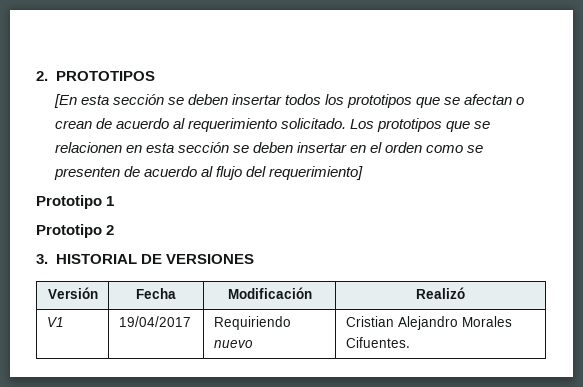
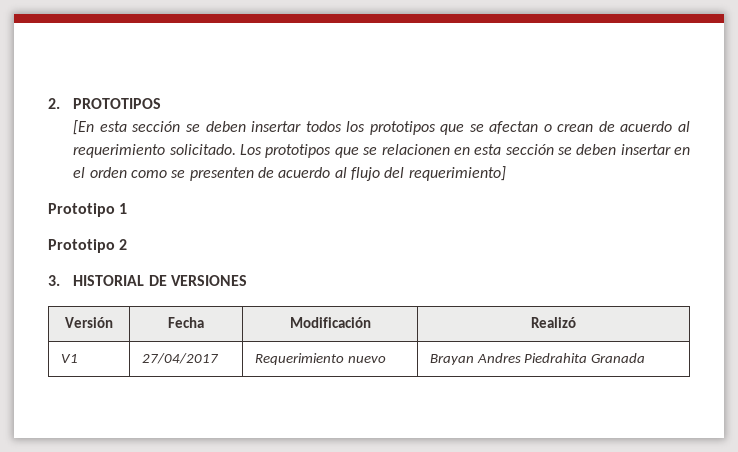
[118,316,191,327] [213,316,291,330] 19/04/2017 | Requiriendo -> [141,353,219,364] [254,353,344,365] 27/04/2017 | Requerimiento
[345,316,512,330] [345,337,410,348] Cristian Alejandro Morales Cifuentes. -> [429,353,646,365] Brayan Andres Piedrahita Granada

